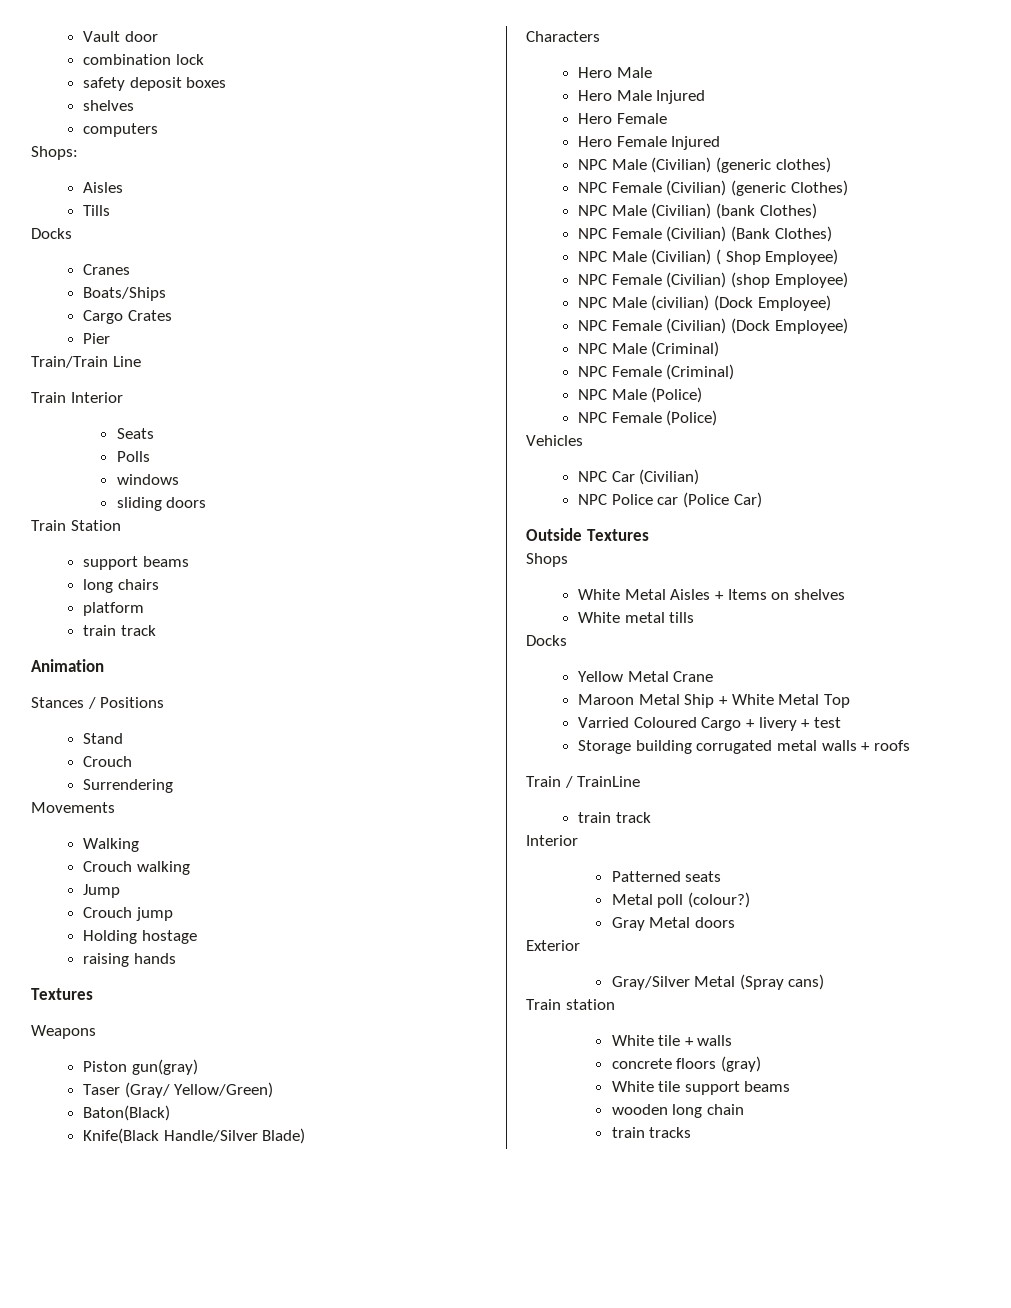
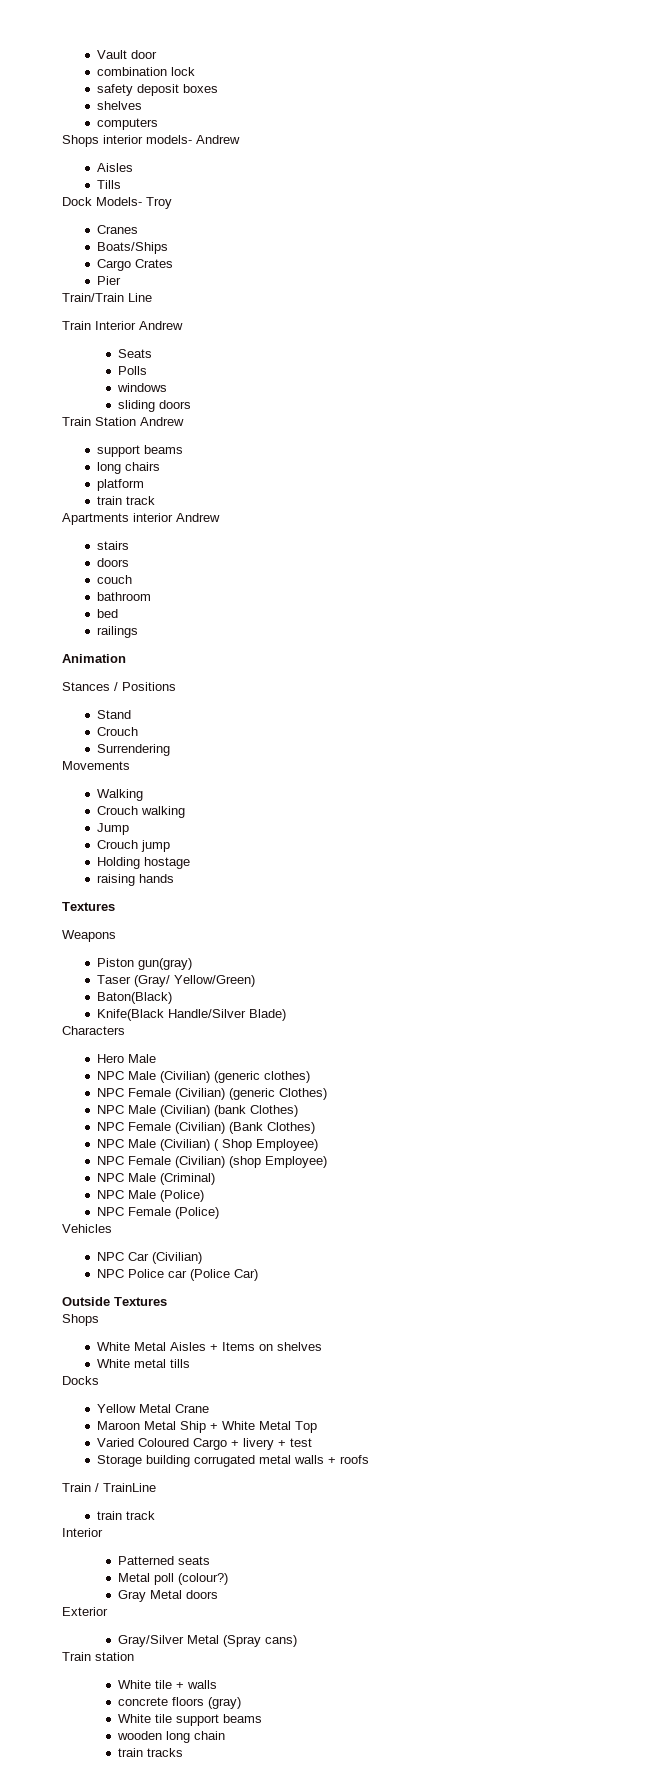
[31,146,78,160] Shops: -> [62,135,240,147] Shops interior models- Andrew
[31,228,72,239] Docks -> [62,197,172,209] Dock Models- Troy
(123, 397) none -> [139,321,183,330] Andrew
(121, 525) none -> [140,417,184,426] Andrew
(156, 630) none -> [62,513,220,525] [97,541,130,550] [97,558,130,567] [97,575,133,584] [97,592,152,601] [97,609,119,618] [97,626,139,638] // Apartments interior Andrew // stairs // doors // couch // bathroom // bed // railings
[578,90,706,104] [578,113,667,124] [578,136,721,150] // Hero Male Injured // Hero Female // Hero Female Injured -> (157, 1058) none
[651,295,831,311] [578,318,848,334] [578,341,720,357] [578,366,662,377] (civilian) (Dock Employee) // NPC Female (Civilian) (Dock Employee) // NPC Male (Criminal) // NPC Female -> (157, 1177) none
[578,717,630,728] Varried -> [97,1438,135,1447] Varied

